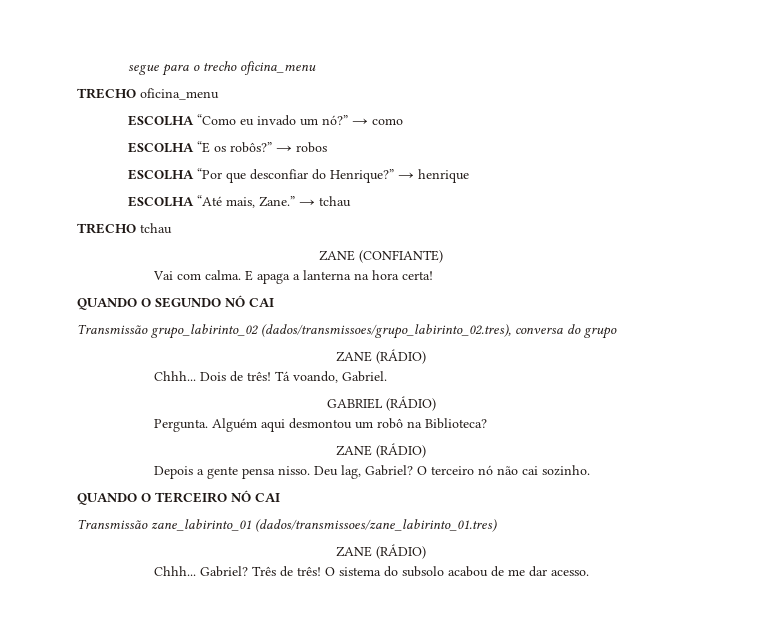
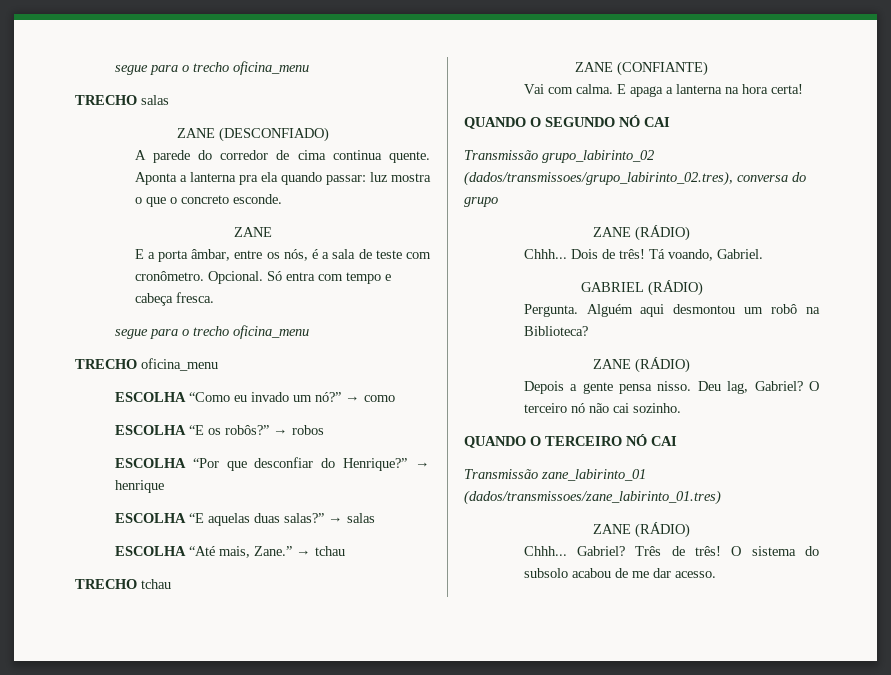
[128,61,317,76] segue para o trecho oficina_menu -> [114,61,309,75] [75,95,169,105] [176,127,329,142] [134,150,430,163] [134,172,431,185] [134,194,282,207] [233,227,272,237] [134,249,432,262] [134,271,391,284] [134,292,214,306] [114,325,309,339] segue para o trecho oficina_menu // TRECHO salas // ZANE (DESCONFIADO) // A parede do corredor de cima continua quente. Aponta a lanterna pra ela quando passar: luz mostra o que o concreto esconde. // ZANE // E a porta âmbar, entre os nós, é a sala de teste com cronômetro. Opcional. Só entra com tempo e cabeça fresca. // segue para o trecho oficina_menu
(470, 176) none -> [114,513,375,526] // ESCOLHA “E aquelas duas salas?” → salas

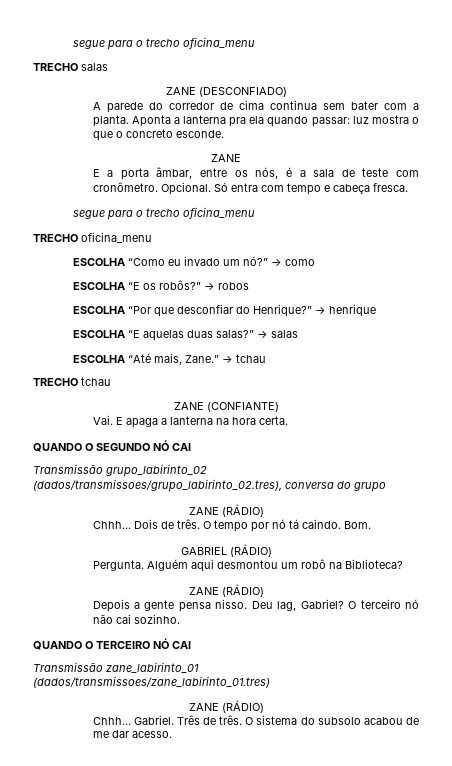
[389,151,430,163] quente. -> [322,101,419,110] [92,115,129,127] sem bater com a planta.
[523,84,613,94] Vai com calma. -> [92,415,113,425] Vai.
[770,84,803,94] certa! -> [258,416,288,425] certa.
[618,249,763,261] três! Tá voando, Gabriel. -> [176,519,371,532] três. O tempo por nó tá caindo. Bom.
[577,546,626,556] Gabriel? -> [133,715,174,725] Gabriel.
[695,546,722,556] três! -> [219,715,243,725] três.

